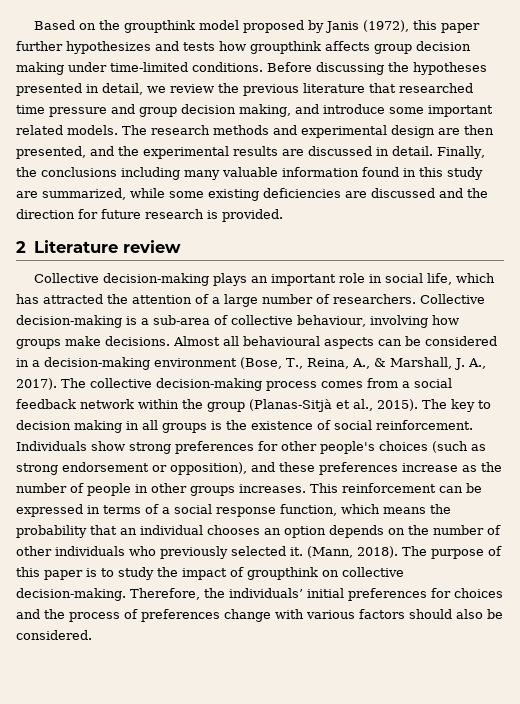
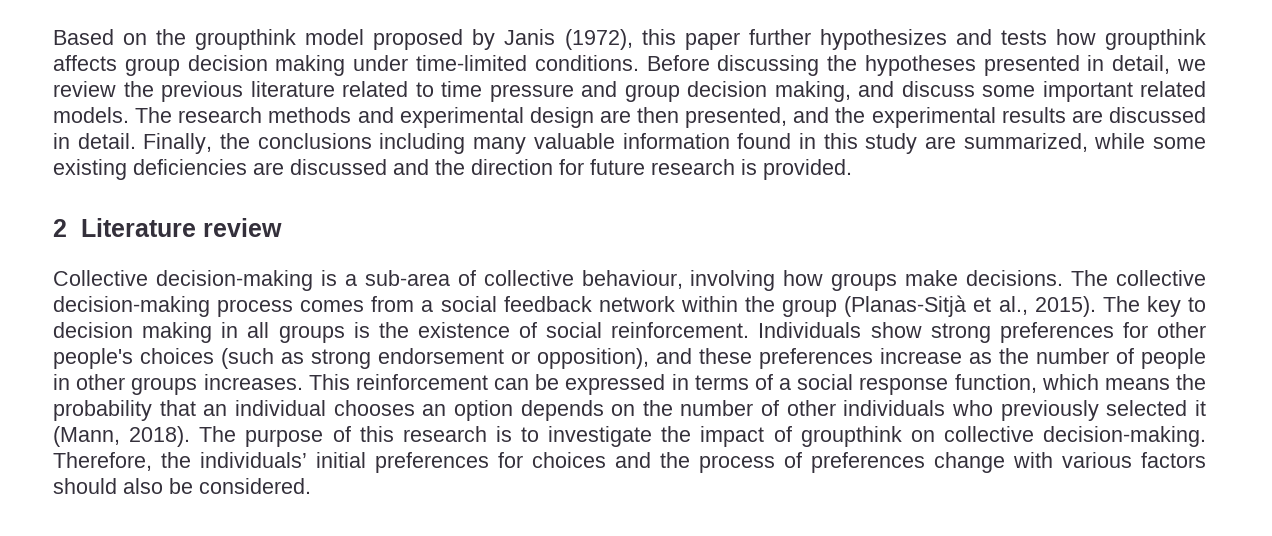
[369,83,473,93] that researched -> [342,81,434,97] related to
[323,104,385,114] introduce -> [901,81,975,97] discuss
[212,273,495,286] [16,294,485,307] [16,315,122,328] plays an important role in social life, which has attracted the attention of a large number of researchers. Collective decision-making -> (313, 280) none
[173,336,497,349] [16,357,486,370] [16,378,57,390] Almost all behavioural aspects can be considered in a decision-making environment (Bose, T., Reina, A., & Marshall, J. A., 2017). -> (1064, 278) none
[290,547,303,556] it. -> [1195,400,1206,416] it
[44,570,83,580] paper -> [402,426,487,442] research
[118,567,154,580] study -> [548,426,653,447] investigate

